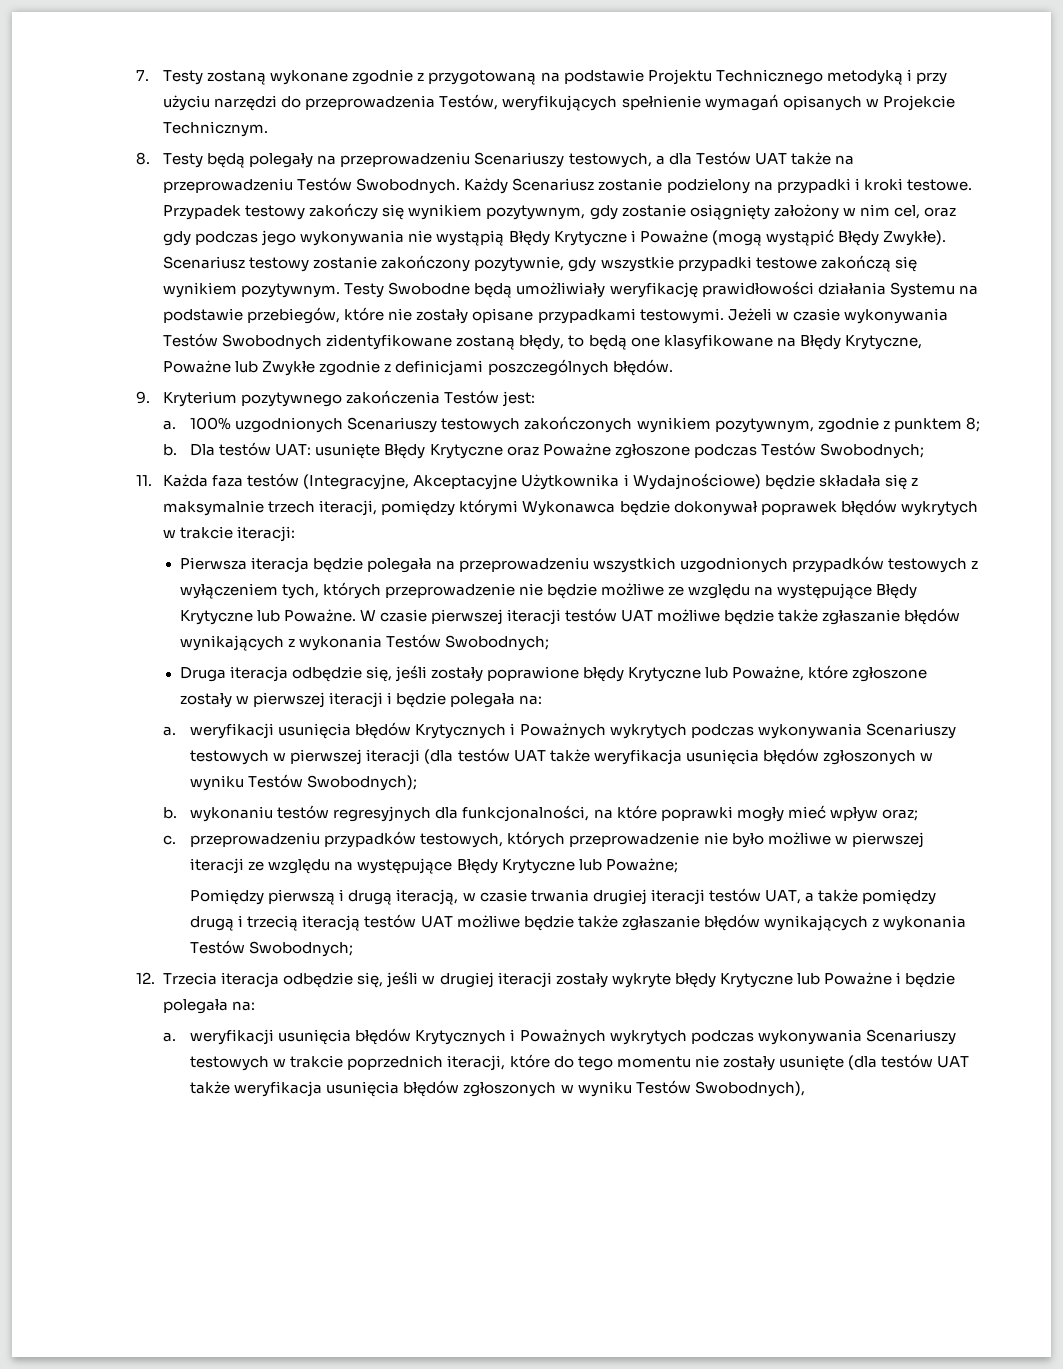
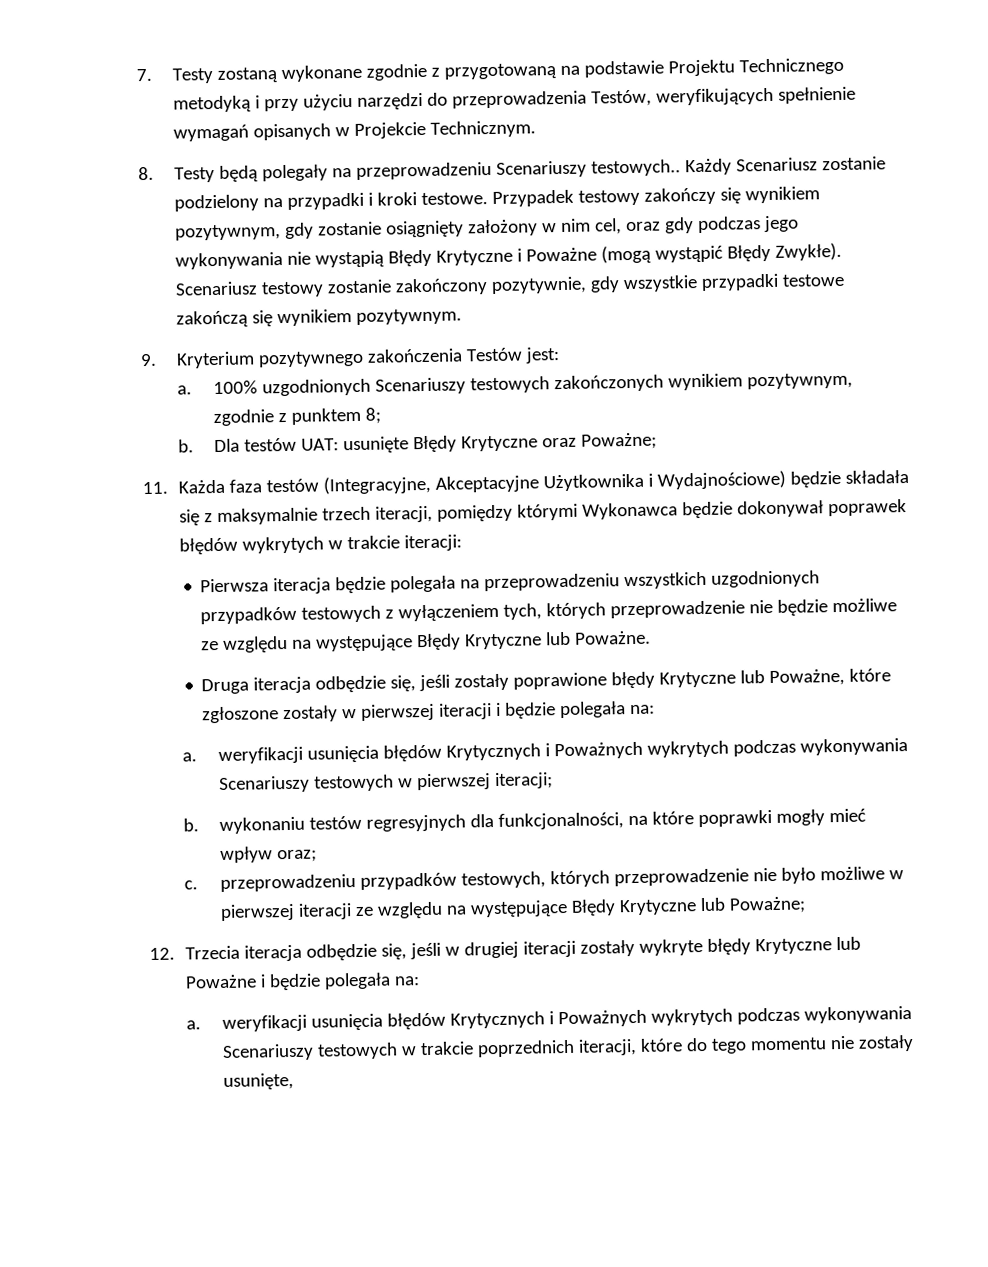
[568,151,854,168] [163,177,461,194] testowych, a dla Testów UAT także na przeprowadzeniu Testów Swobodnych. -> [591,159,682,177] testowych..
[344,281,978,298] [163,307,948,324] [163,333,922,350] [163,359,673,376] Testy Swobodne będą umożliwiały weryfikację prawidłowości działania Systemu na podstawie przebiegów, które nie zostały opisane przypadkami testowymi. Jeżeli w czasie wykonywania Testów Swobodnych zidentyfikowane zostaną błędy, to będą one klasyfikowane na Błędy Krytyczne, Poważne lub Zwykłe zgodnie z definicjami poszczególnych błędów. -> (463, 316) none
[542,442,924,459] Poważne zgłoszone podczas Testów Swobodnych; -> [580,432,657,450] Poważne;
[359,608,961,625] [179,634,549,651] W czasie pierwszej iteracji testów UAT możliwe będzie także zgłaszanie błędów wynikających z wykonania Testów Swobodnych; -> (652, 637) none
[366,748,933,765] [190,774,418,791] iteracji (dla testów UAT także weryfikacja usunięcia błędów zgłoszonych w wyniku Testów Swobodnych); -> [494,772,553,790] iteracji;
[190,888,936,905] [190,914,966,931] [190,940,354,957] // Pomiędzy pierwszą i drugą iteracją, w czasie trwania drugiej iteracji testów UAT, a także pomiędzy drugą i trzecią iteracją testów UAT możliwe będzie także zgłaszanie błędów wynikających z wykonania Testów Swobodnych; -> (806, 905) none
[778,1054,969,1071] [190,1080,805,1097] usunięte (dla testów UAT także weryfikacja usunięcia błędów zgłoszonych w wyniku Testów Swobodnych), -> [222,1072,294,1090] usunięte,

